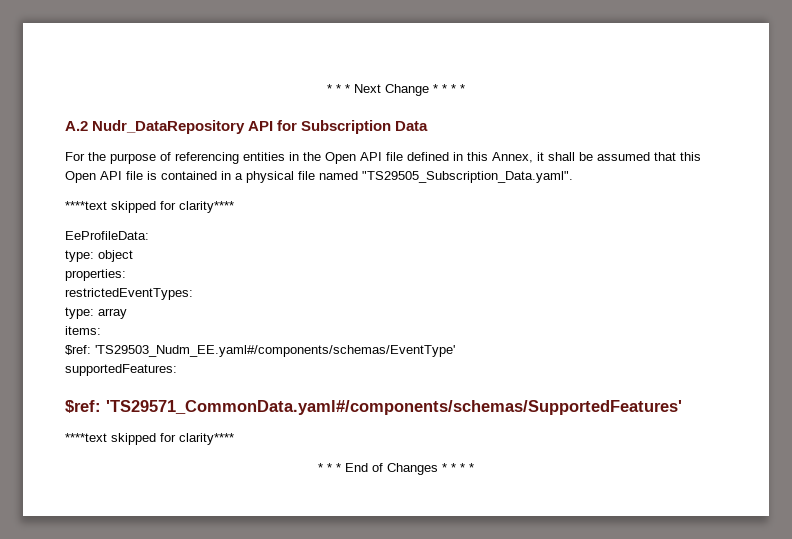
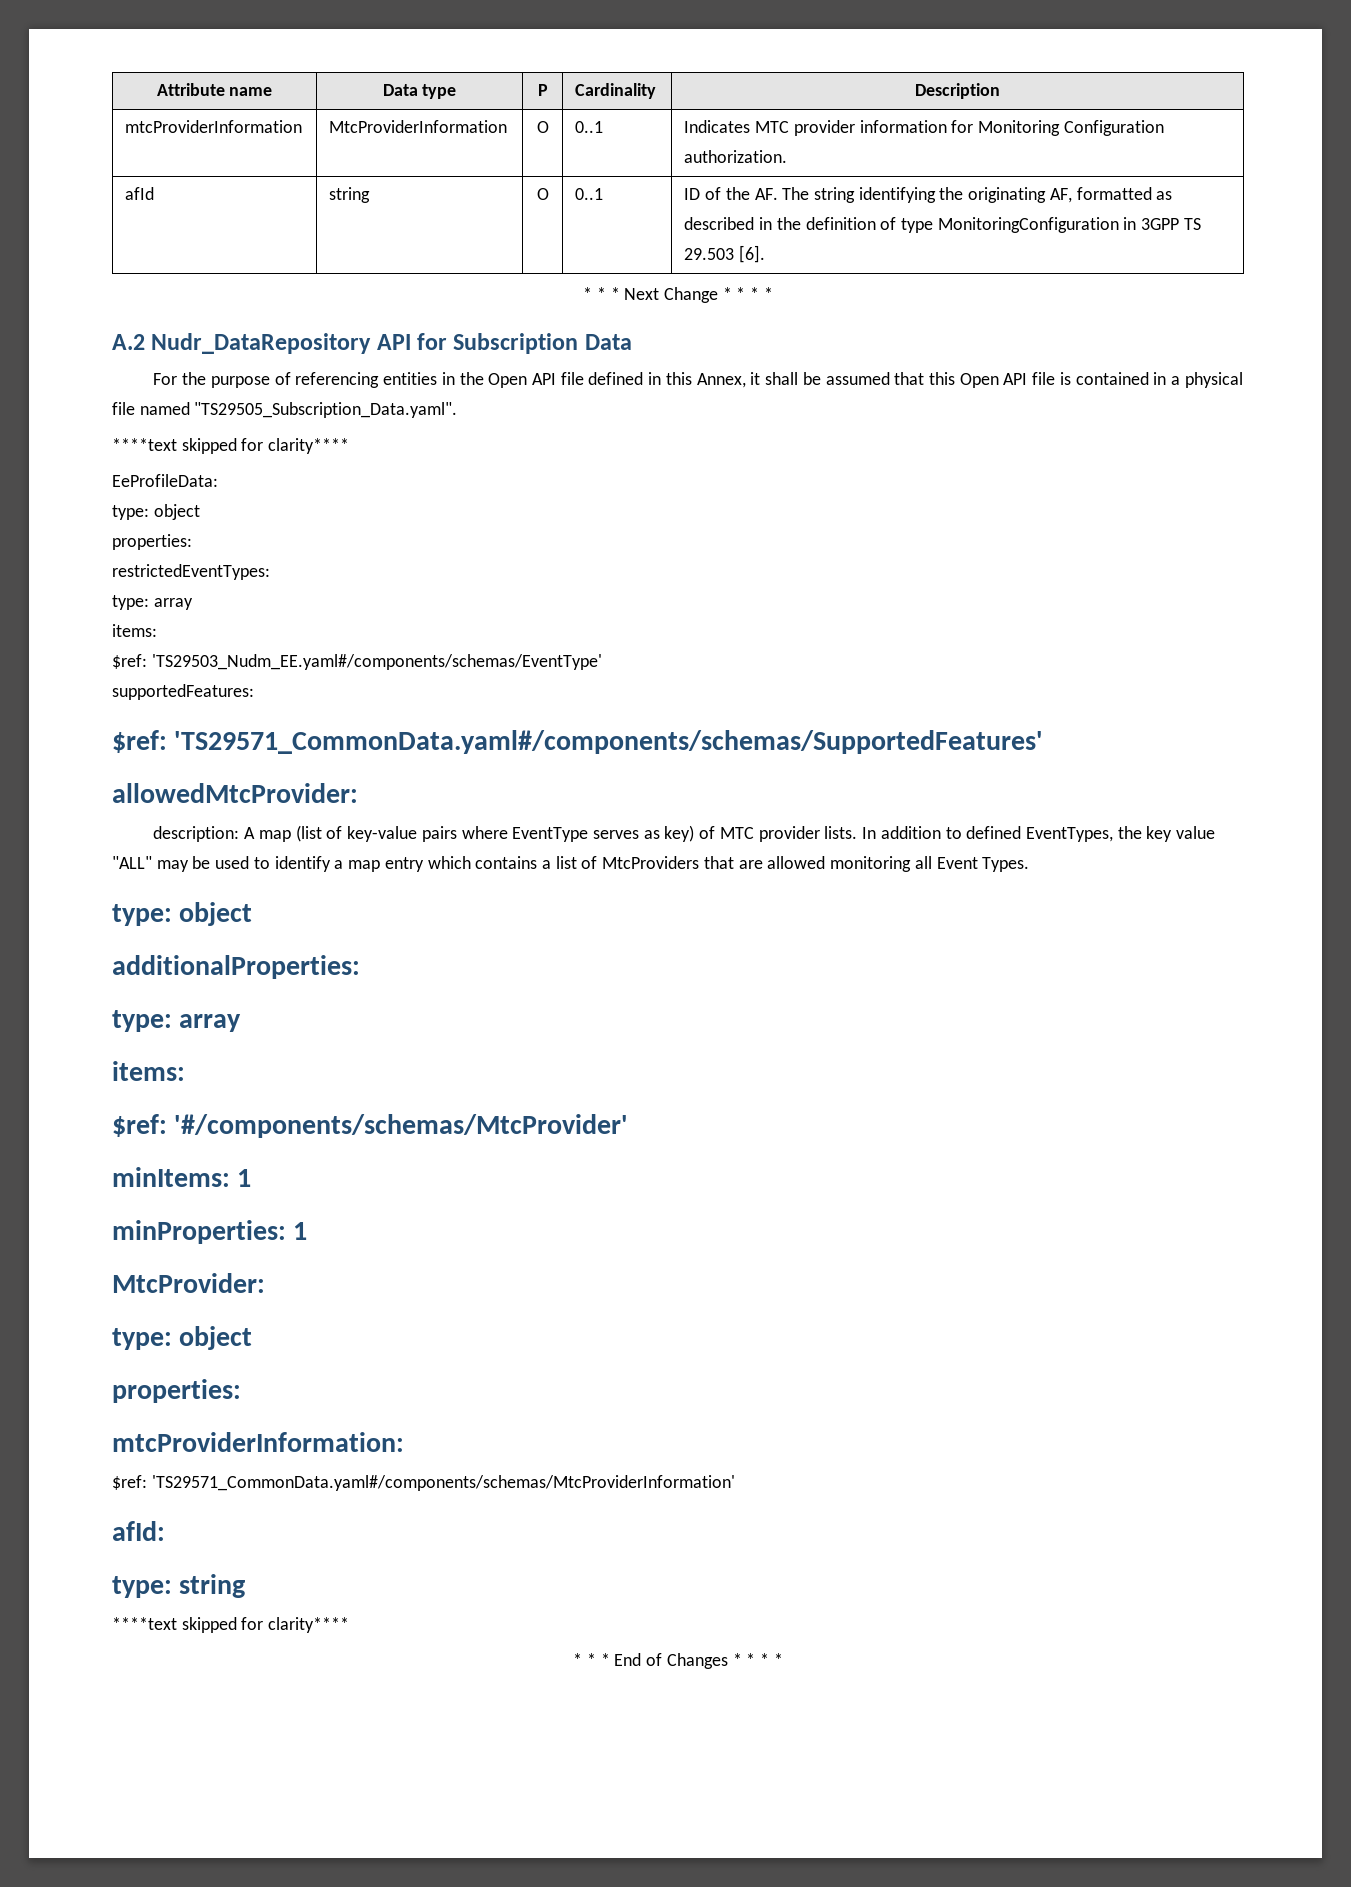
(327, 88) none -> [156,83,273,96] [382,84,457,99] [537,84,548,96] [575,83,657,99] [915,83,1000,99] [125,120,303,133] [329,120,508,133] [536,121,549,133] [575,121,604,133] [684,120,1164,136] [684,150,788,163] [125,187,155,200] [329,187,371,203] [536,188,549,200] [575,188,604,200] [684,187,1173,203] [684,217,1201,233] [684,245,766,263] Attribute name | Data type | P | Cardinality | Description // mtcProviderInformation | MtcProviderInformation | O | 0..1 | Indicates MTC provider information for Monitoring Configuration authorization. // afId | string | O | 0..1 | ID of the AF. The string identifying the originating AF, formatted as described in the definition of type MonitoringConfiguration in 3GPP TS 29.503 [6]. //
(682, 407) none -> [112,783,358,803] [153,825,1216,842] [112,856,1030,872] [112,902,253,926] [112,955,360,979] [112,1010,242,1032] [112,1061,185,1081] [112,1114,629,1138] [112,1167,252,1187] [112,1220,308,1244] [112,1273,265,1293] [112,1326,253,1350] [112,1379,241,1403] [112,1432,404,1452] [112,1475,735,1491] [112,1521,165,1541] [112,1574,246,1598] // allowedMtcProvider: // description: A map (list of key-value pairs where EventType serves as key) of MTC provider lists. In addition to defined EventTypes, the key value "ALL" may be used to identify a map entry which contains a list of MtcProviders that are allowed monitoring all Event Types. // type: object // additionalProperties: // type: array // items: // $ref: '#/components/schemas/MtcProvider' // minItems: 1 // minProperties: 1 // MtcProvider: // type: object // properties: // mtcProviderInformation: // $ref: 'TS29571_CommonData.yaml#/components/schemas/MtcProviderInformation' // afId: // type: string

